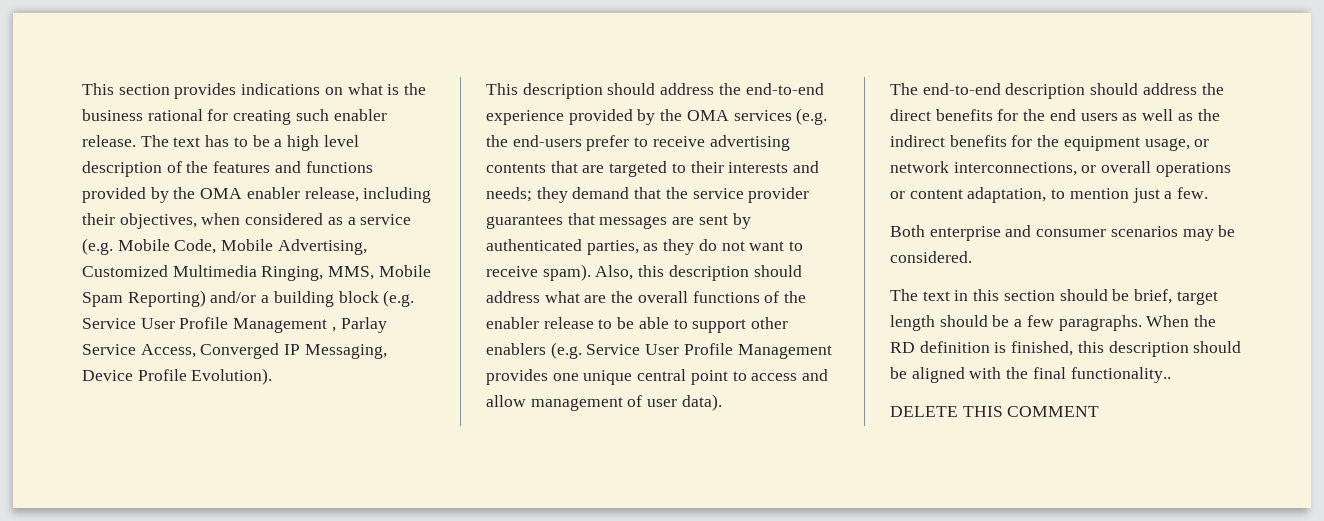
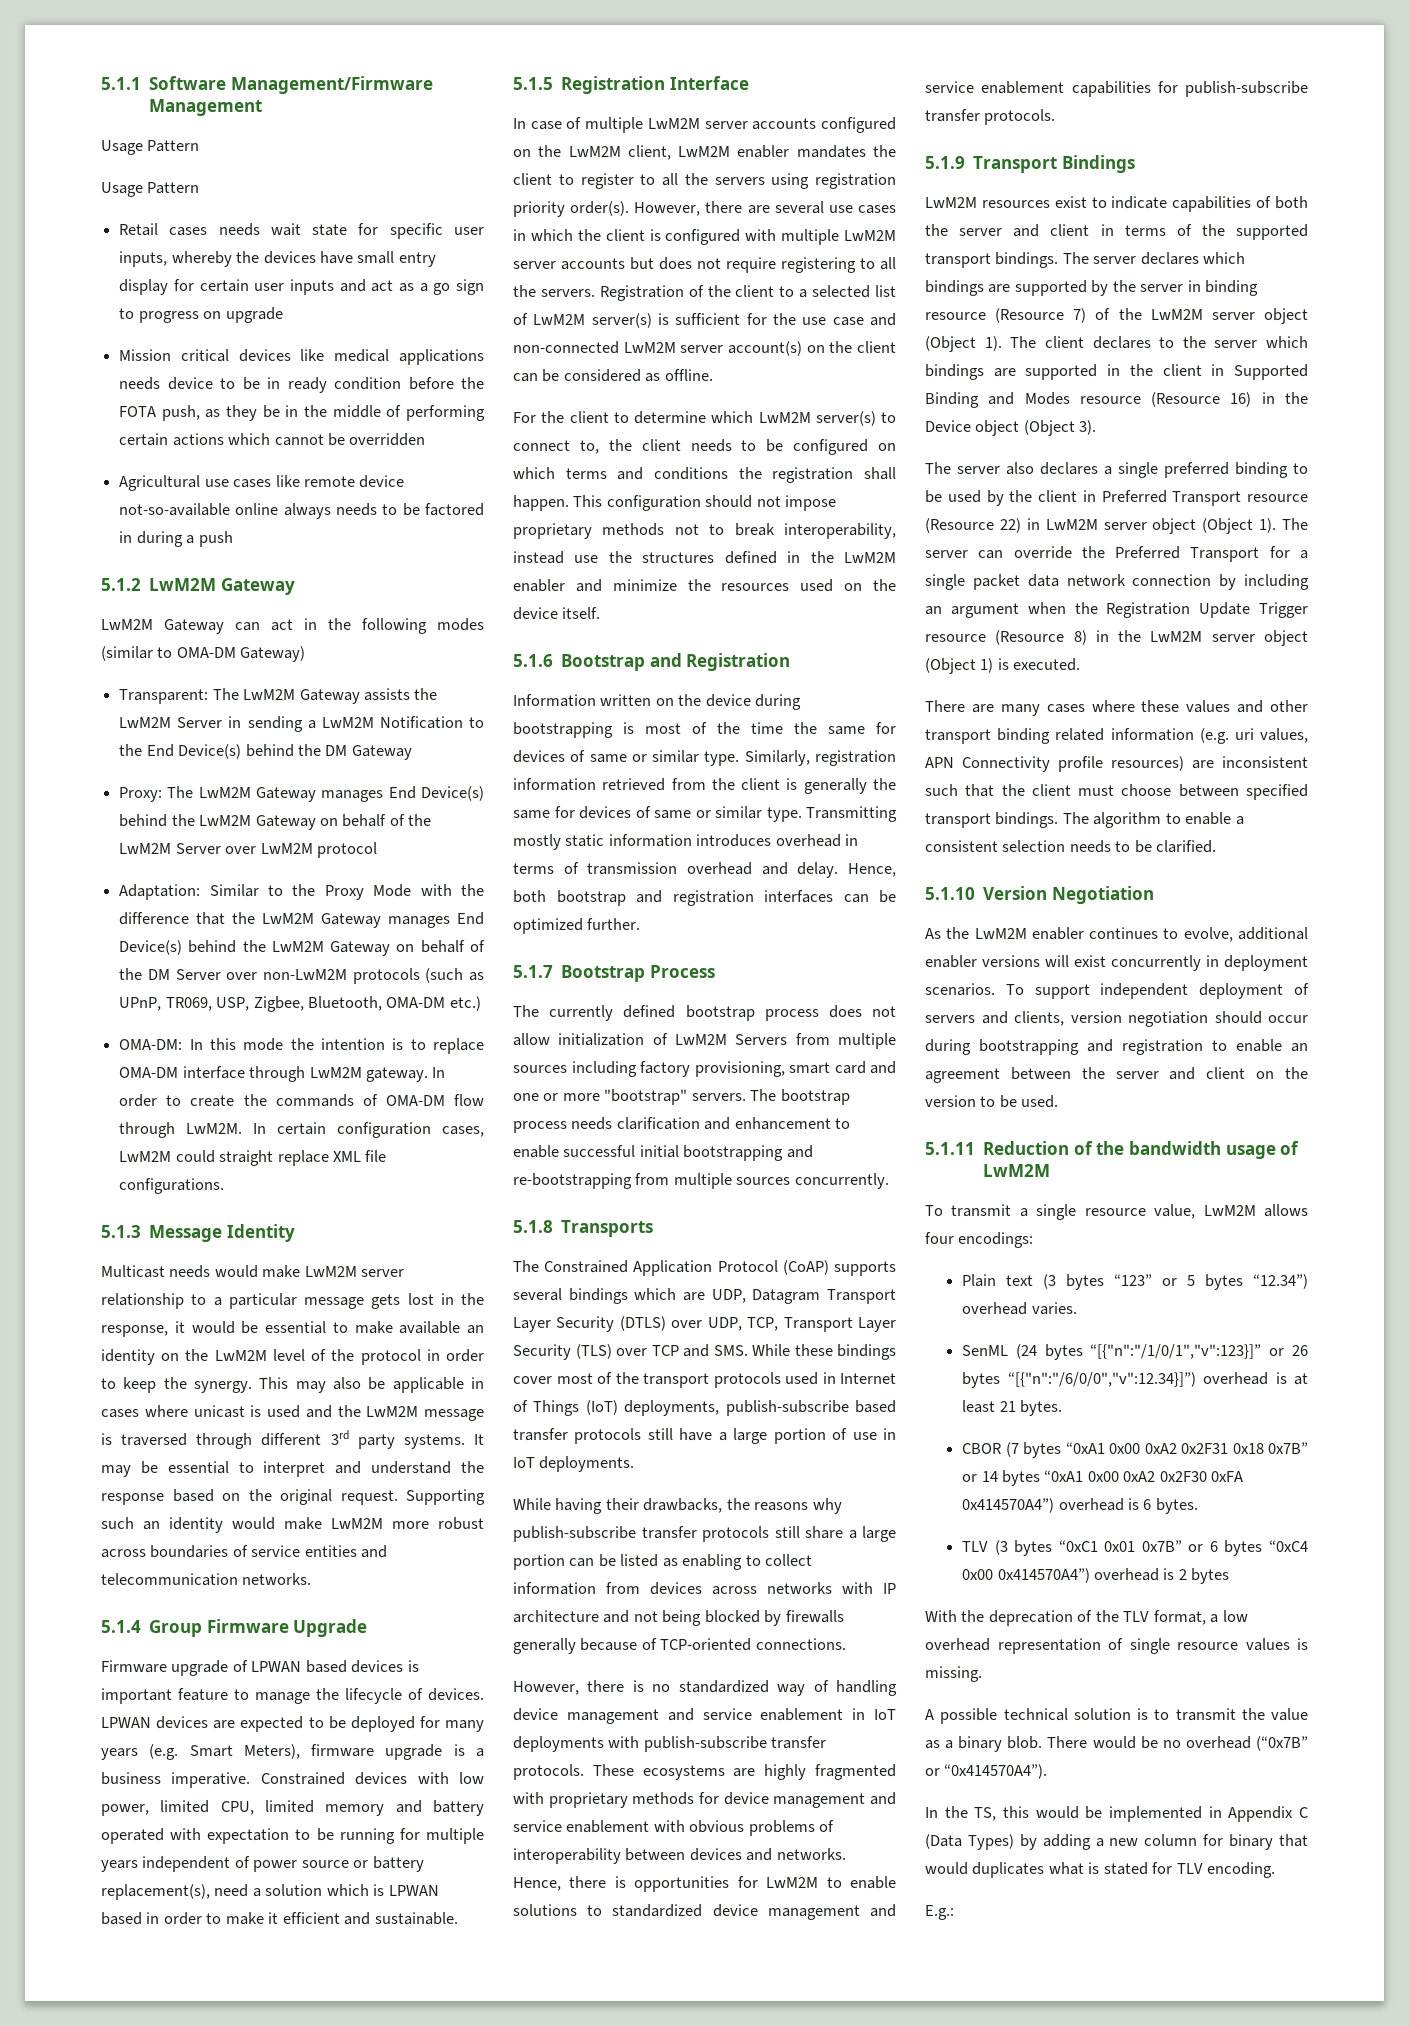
[82,83,427,99] [82,109,387,125] [82,135,359,151] [82,161,373,177] [82,187,432,203] [82,213,412,229] [82,238,367,255] [82,265,431,281] [82,290,415,307] [82,317,387,333] [82,343,387,359] [82,368,273,385] [486,83,824,99] [486,108,828,125] [486,135,790,151] [486,161,820,177] [486,187,810,203] [486,213,751,229] [486,239,804,255] [486,264,802,281] [486,291,807,303] [486,317,789,333] [486,342,832,359] [486,369,829,385] [486,394,722,411] [890,83,1224,99] [890,109,1220,121] [890,135,1210,151] [890,161,1231,177] [890,187,1209,203] [890,225,1236,241] [890,251,972,263] [890,289,1218,305] [890,315,1217,331] [890,341,1242,357] [890,367,1171,383] [890,406,1100,417] This section provides indications on what is the business rational for creating such enabler release. The text has to be a high level description of the features and functions provided by the OMA enabler release, including their objectives, when considered as a service (e.g. Mobile Code, Mobile Advertising, Customized Multimedia Ringing, MMS, Mobile Spam Reporting) and/or a building block (e.g. Service User Profile Management , Parlay Service Access, Converged IP Messaging, Device Profile Evolution). // This description should address the end-to-end experience provided by the OMA services (e.g. the end-users prefer to receive advertising contents that are targeted to their interests and needs; they demand that the service provider guarantees that messages are sent by authenticated parties, as they do not want to receive spam). Also, this description should address what are the overall functions of the enabler release to be able to support other enablers (e.g. Service User Profile Management provides one unique central point to access and allow management of user data). // The end-to-end description should address the direct benefits for the end users as well as the indirect benefits for the equipment usage, or network interconnections, or overall operations or content adaptation, to mention just a few. // Both enterprise and consumer scenarios may be considered. // The text in this section should be brief, target length should be a few paragraphs. When the RD definition is finished, this description should be aligned with the final functionality.. // DELETE THIS COMMENT -> [101,76,433,94] [149,99,263,116] [101,140,200,155] [101,182,200,197] [119,223,485,239] [119,251,436,267] [119,279,485,295] [119,307,283,323] [119,349,484,365] [119,377,485,393] [119,405,485,421] [119,433,426,446] [119,475,405,491] [119,503,485,519] [119,531,233,547] [101,578,295,595] [101,618,484,634] [101,646,306,662] [119,688,438,704] [119,716,484,732] [119,744,412,760] [119,786,484,802] [119,814,432,830] [119,842,377,858] [119,884,484,900] [119,912,484,928] [119,940,485,956] [119,968,484,984] [119,996,481,1012] [119,1038,485,1054] [119,1066,446,1082] [119,1094,484,1107] [119,1122,484,1138] [119,1150,387,1166] [119,1178,225,1194] [101,1224,295,1242] [101,1265,405,1278] [101,1293,484,1309] [101,1321,484,1337] [101,1349,485,1365] [101,1377,484,1393] [101,1405,484,1421] [101,1430,485,1449] [101,1461,484,1477] [101,1489,485,1505] [101,1517,484,1533] [101,1545,388,1558] [101,1573,312,1586] [101,1619,368,1637] [101,1660,419,1676] [101,1688,484,1704] [101,1716,484,1732] [101,1744,484,1760] [101,1772,484,1788] [101,1800,484,1816] [101,1828,484,1844] [101,1856,424,1872] [101,1884,439,1900] [101,1912,458,1925] [513,76,749,94] [513,117,896,133] [513,145,896,160] [513,173,896,189] [513,201,896,217] [513,229,896,245] [513,257,896,273] [513,285,897,301] [513,313,896,328] [513,341,896,356] [513,369,713,382] [513,411,896,426] [513,439,896,455] [513,467,896,483] [513,495,837,511] [513,523,896,539] [513,551,896,564] [513,579,896,592] [513,607,601,620] [513,653,791,671] [513,694,802,710] [513,722,896,738] [513,750,896,766] [513,778,896,794] [513,806,897,822] [513,834,859,850] [513,862,896,878] [513,890,896,906] [513,918,641,934] [513,965,715,982] [513,1005,896,1021] [513,1033,896,1049] [513,1061,896,1077] [513,1089,850,1105] [513,1117,851,1133] [513,1145,813,1161] [513,1173,889,1189] [513,1220,654,1237] [513,1260,896,1276] [513,1288,896,1304] [513,1316,896,1332] [513,1344,896,1360] [513,1372,896,1388] [513,1400,896,1416] [513,1428,897,1444] [513,1456,635,1472] [513,1498,842,1514] [513,1526,896,1542] [513,1554,813,1570] [513,1582,896,1595] [513,1610,844,1626] [513,1638,846,1654] [513,1680,897,1696] [513,1708,896,1724] [513,1736,827,1752] [513,1764,896,1780] [513,1792,896,1808] [513,1820,835,1836] [513,1848,846,1864] [513,1876,896,1892] [513,1904,896,1920] [925,81,1308,97] [925,109,1056,125] [925,155,1135,173] [925,196,1308,212] [925,224,1308,240] [925,252,1246,268] [925,280,1259,296] [925,308,1308,324] [925,336,1308,352] [925,364,1308,380] [925,392,1308,408] [925,420,1097,436] [925,462,1308,478] [925,490,1308,506] [925,518,1308,534] [925,546,1308,562] [925,574,1309,590] [925,602,1308,618] [925,630,1308,646] [925,658,1081,674] [925,700,1308,716] [925,728,1308,744] [925,756,1308,772] [925,784,1308,800] [925,812,1244,828] [925,840,1217,853] [925,886,1154,904] [925,927,1308,942] [925,955,1308,971] [925,983,1309,999] [925,1011,1308,1027] [925,1039,1308,1055] [925,1067,1308,1083] [925,1095,1059,1108] [925,1141,1300,1159] [983,1164,1051,1177] [925,1204,1308,1220] [925,1232,1034,1248] [962,1274,1308,1290] [962,1302,1077,1315] [962,1344,1308,1360] [962,1372,1308,1388] [962,1400,1063,1416] [962,1442,1308,1458] [962,1470,1244,1486] [962,1498,1198,1514] [962,1540,1308,1556] [962,1568,1230,1584] [925,1610,1248,1626] [925,1638,1308,1654] [925,1666,982,1682] [925,1708,1308,1724] [925,1736,1308,1752] [925,1764,1048,1779] [925,1806,1308,1822] [925,1834,1308,1850] [925,1862,1276,1878] [925,1905,954,1920] 5.1.1 Software Management/Firmware Management // Usage Pattern // Usage Pattern // Retail cases needs wait state for specific user inputs, whereby the devices have small entry display for certain user inputs and act as a go sign to progress on upgrade // Mission critical devices like medical applications needs device to be in ready condition before the FOTA push, as they be in the middle of performing certain actions which cannot be overridden // Agricultural use cases like remote device not-so-available online always needs to be factored in during a push // 5.1.2 LwM2M Gateway // LwM2M Gateway can act in the following modes (similar to OMA-DM Gateway) // Transparent: The LwM2M Gateway assists the LwM2M Server in sending a LwM2M Notification to the End Device(s) behind the DM Gateway // Proxy: The LwM2M Gateway manages End Device(s) behind the LwM2M Gateway on behalf of the LwM2M Server over LwM2M protocol // Adaptation: Similar to the Proxy Mode with the difference that the LwM2M Gateway manages End Device(s) behind the LwM2M Gateway on behalf of the DM Server over non-LwM2M protocols (such as UPnP, TR069, USP, Zigbee, Bluetooth, OMA-DM etc.) // OMA-DM: In this mode the intention is to replace OMA-DM interface through LwM2M gateway. In order to create the commands of OMA-DM flow through LwM2M. In certain configuration cases, LwM2M could straight replace XML file configurations. // 5.1.3 Message Identity // Multicast needs would make LwM2M server relationship to a particular message gets lost in the response, it would be essential to make available an identity on the LwM2M level of the protocol in order to keep the synergy. This may also be applicable in cases where unicast is used and the LwM2M message is traversed through different 3rd party systems. It may be essential to interpret and understand the response based on the original request. Supporting such an identity would make LwM2M more robust across boundaries of service entities and telecommunication networks. // 5.1.4 Group Firmware Upgrade // Firmware upgrade of LPWAN based devices is important feature to manage the lifecycle of devices. LPWAN devices are expected to be deployed for many years (e.g. Smart Meters), firmware upgrade is a business imperative. Constrained devices with low power, limited CPU, limited memory and battery operated with expectation to be running for multiple years independent of power source or battery replacement(s), need a solution which is LPWAN based in order to make it efficient and sustainable. // 5.1.5 Registration Interface // In case of multiple LwM2M server accounts configured on the LwM2M client, LwM2M enabler mandates the client to register to all the servers using registration priority order(s). However, there are several use cases in which the client is configured with multiple LwM2M server accounts but does not require registering to all the servers. Registration of the client to a selected list of LwM2M server(s) is sufficient for the use case and non-connected LwM2M server account(s) on the client can be considered as offline. // For the client to determine which LwM2M server(s) to connect to, the client needs to be configured on which terms and conditions the registration shall happen. This configuration should not impose proprietary methods not to break interoperability, instead use the structures defined in the LwM2M enabler and minimize the resources used on the device itself. // 5.1.6 Bootstrap and Registration // Information written on the device during bootstrapping is most of the time the same for devices of same or similar type. Similarly, registration information retrieved from the client is generally the same for devices of same or similar type. Transmitting mostly static information introduces overhead in terms of transmission overhead and delay. Hence, both bootstrap and registration interfaces can be optimized further. // 5.1.7 Bootstrap Process // The currently defined bootstrap process does not allow initialization of LwM2M Servers from multiple sources including factory provisioning, smart card and one or more "bootstrap" servers. The bootstrap process needs clarification and enhancement to enable successful initial bootstrapping and re-bootstrapping from multiple sources concurrently. // 5.1.8 Transports // The Constrained Application Protocol (CoAP) supports several bindings which are UDP, Datagram Transport Layer Security (DTLS) over UDP, TCP, Transport Layer Security (TLS) over TCP and SMS. While these bindings cover most of the transport protocols used in Internet of Things (IoT) deployments, publish-subscribe based transfer protocols still have a large portion of use in IoT deployments. // While having their drawbacks, the reasons why publish-subscribe transfer protocols still share a large portion can be listed as enabling to collect information from devices across networks with IP architecture and not being blocked by firewalls generally because of TCP-oriented connections. // However, there is no standardized way of handling device management and service enablement in IoT deployments with publish-subscribe transfer protocols. These ecosystems are highly fragmented with proprietary methods for device management and service enablement with obvious problems of interoperability between devices and networks. Hence, there is opportunities for LwM2M to enable solutions to standardized device management and service enablement capabilities for publish-subscribe transfer protocols. // 5.1.9 Transport Bindings // LwM2M resources exist to indicate capabilities of both the server and client in terms of the supported transport bindings. The server declares which bindings are supported by the server in binding resource (Resource 7) of the LwM2M server object (Object 1). The client declares to the server which bindings are supported in the client in Supported Binding and Modes resource (Resource 16) in the Device object (Object 3). // The server also declares a single preferred binding to be used by the client in Preferred Transport resource (Resource 22) in LwM2M server object (Object 1). The server can override the Preferred Transport for a single packet data network connection by including an argument when the Registration Update Trigger resource (Resource 8) in the LwM2M server object (Object 1) is executed. // There are many cases where these values and other transport binding related information (e.g. uri values, APN Connectivity profile resources) are inconsistent such that the client must choose between specified transport bindings. The algorithm to enable a consistent selection needs to be clarified. // 5.1.10 Version Negotiation // As the LwM2M enabler continues to evolve, additional enabler versions will exist concurrently in deployment scenarios. To support independent deployment of servers and clients, version negotiation should occur during bootstrapping and registration to enable an agreement between the server and client on the version to be used. // 5.1.11 Reduction of the bandwidth usage of LwM2M // To transmit a single resource value, LwM2M allows four encodings: // Plain text (3 bytes “123” or 5 bytes “12.34”) overhead varies. // SenML (24 bytes “[{"n":"/1/0/1","v":123}]” or 26 bytes “[{"n":"/6/0/0","v":12.34}]”) overhead is at least 21 bytes. // CBOR (7 bytes “0xA1 0x00 0xA2 0x2F31 0x18 0x7B” or 14 bytes “0xA1 0x00 0xA2 0x2F30 0xFA 0x414570A4”) overhead is 6 bytes. // TLV (3 bytes “0xC1 0x01 0x7B” or 6 bytes “0xC4 0x00 0x414570A4”) overhead is 2 bytes // With the deprecation of the TLV format, a low overhead representation of single resource values is missing. // A possible technical solution is to transmit the value as a binary blob. There would be no overhead (“0x7B” or “0x414570A4”). // In the TS, this would be implemented in Appendix C (Data Types) by adding a new column for binary that would duplicates what is stated for TLV encoding. // E.g.:

